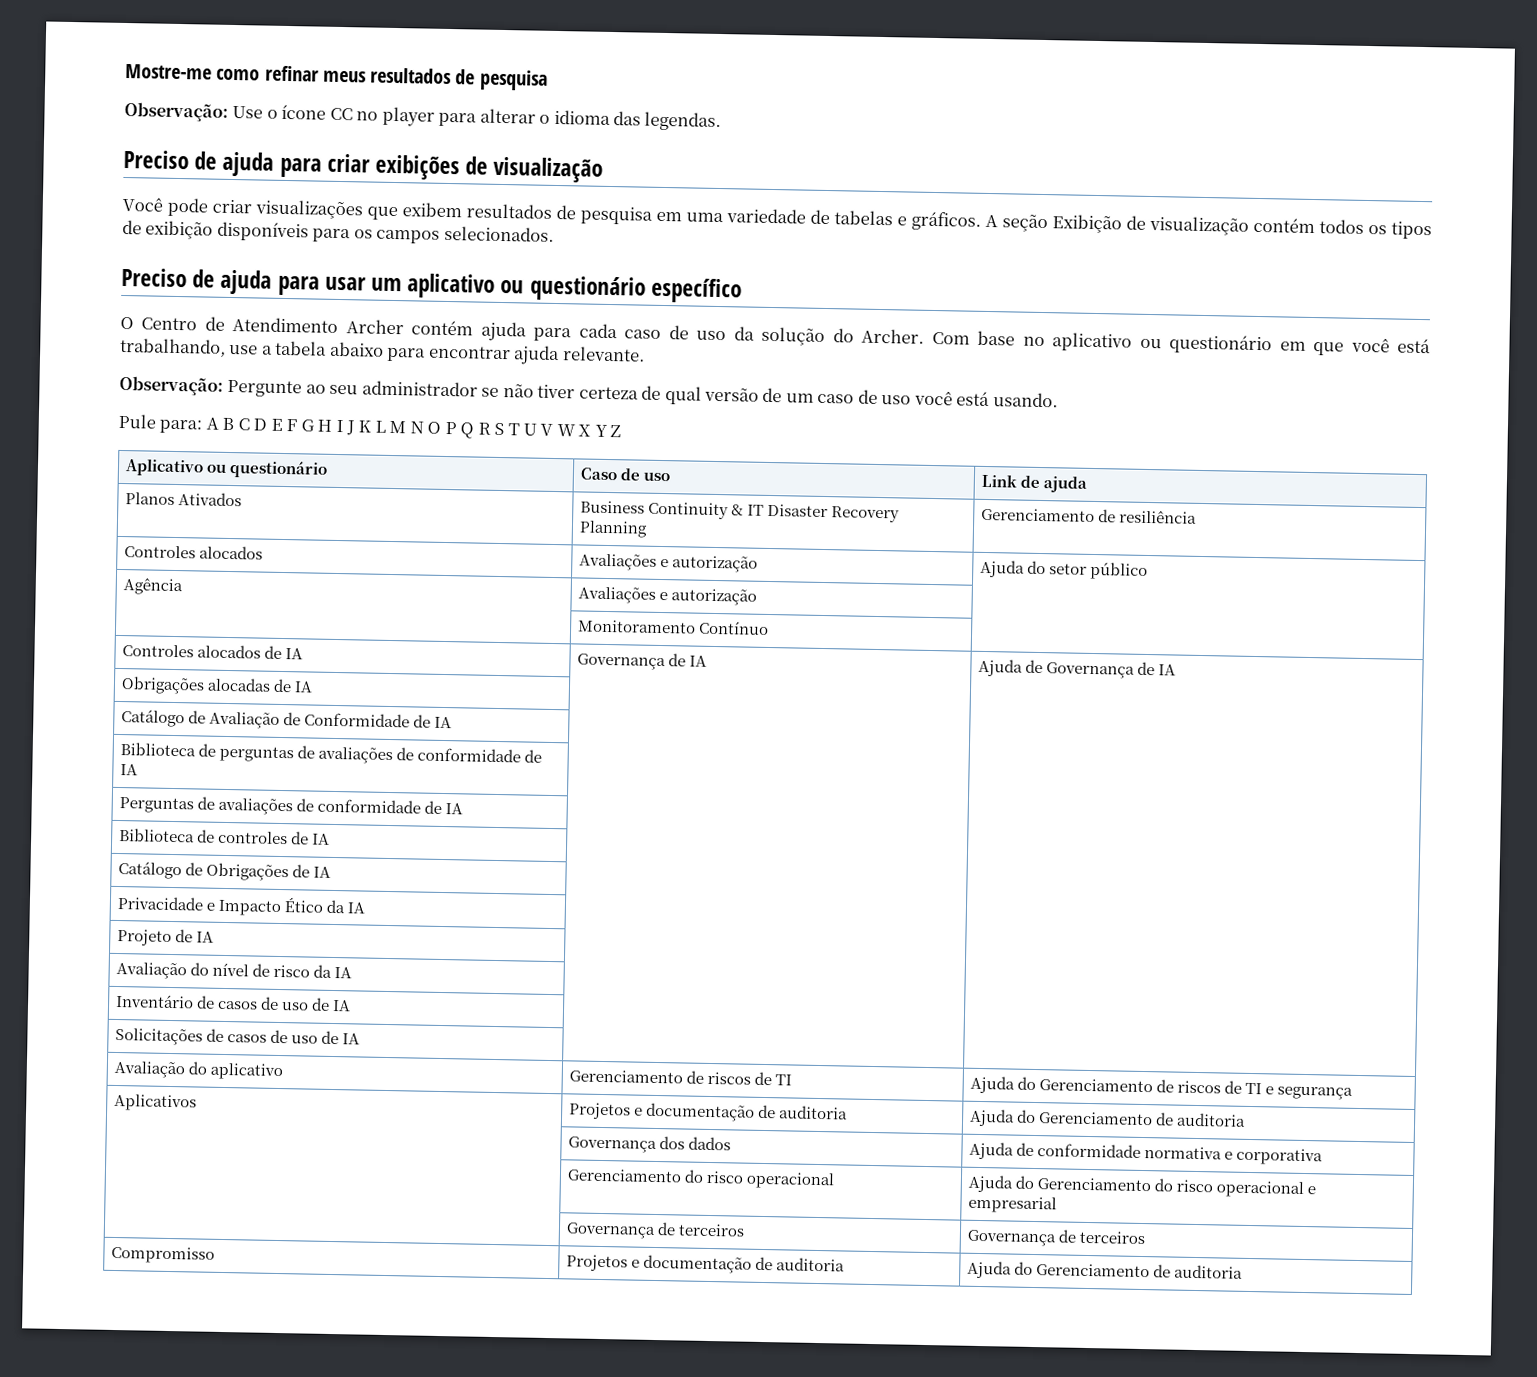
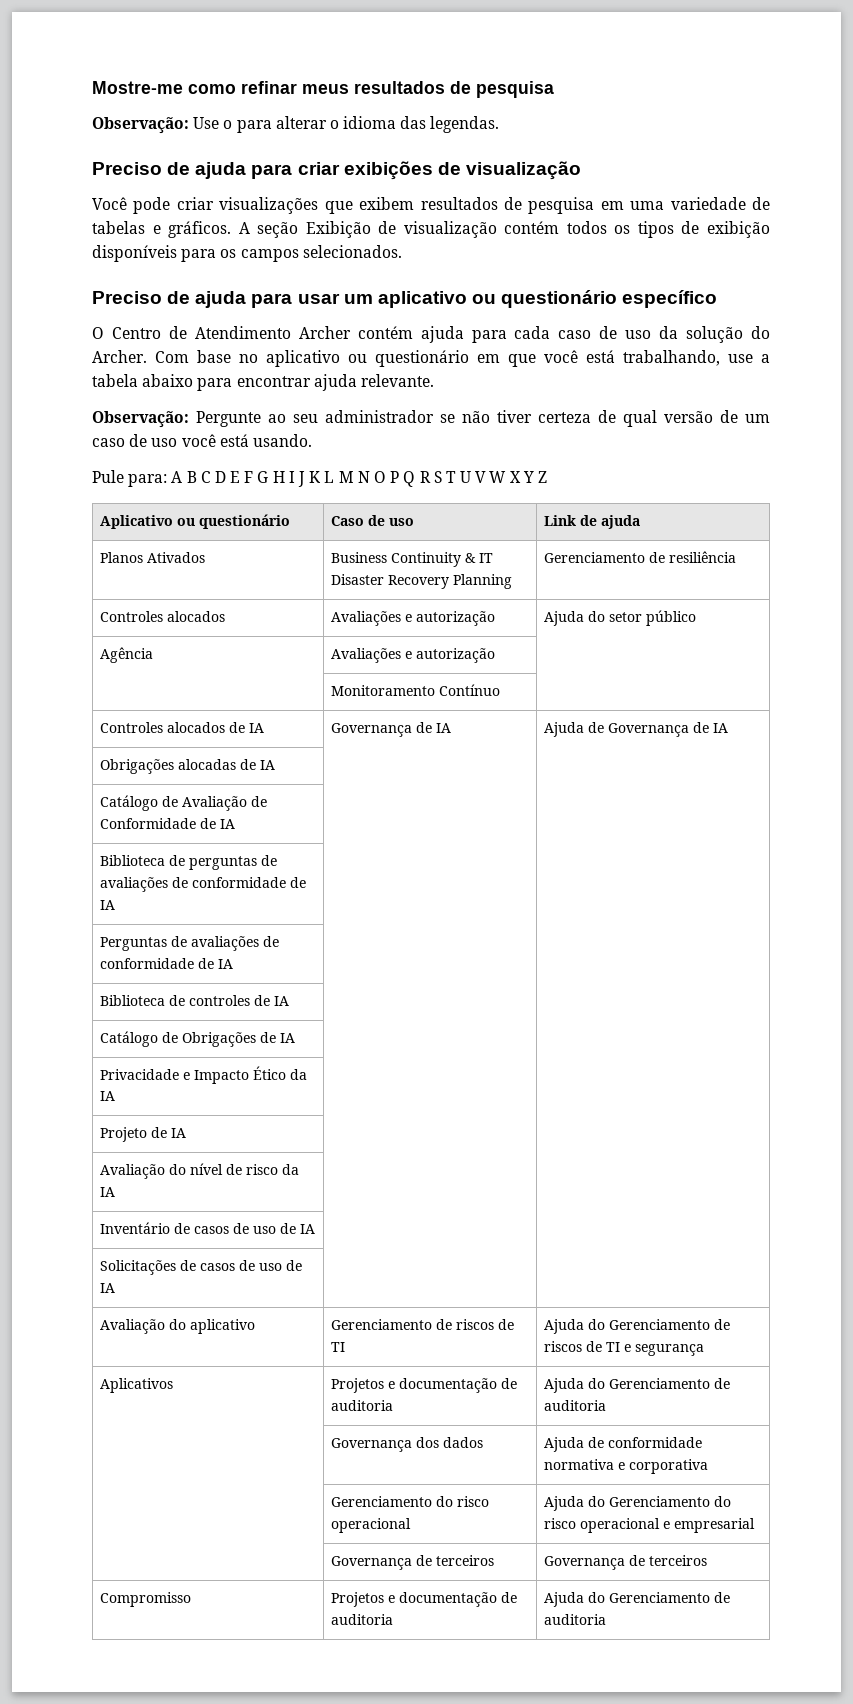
[281,104,435,127] ícone CC no player -> (233, 124) none

